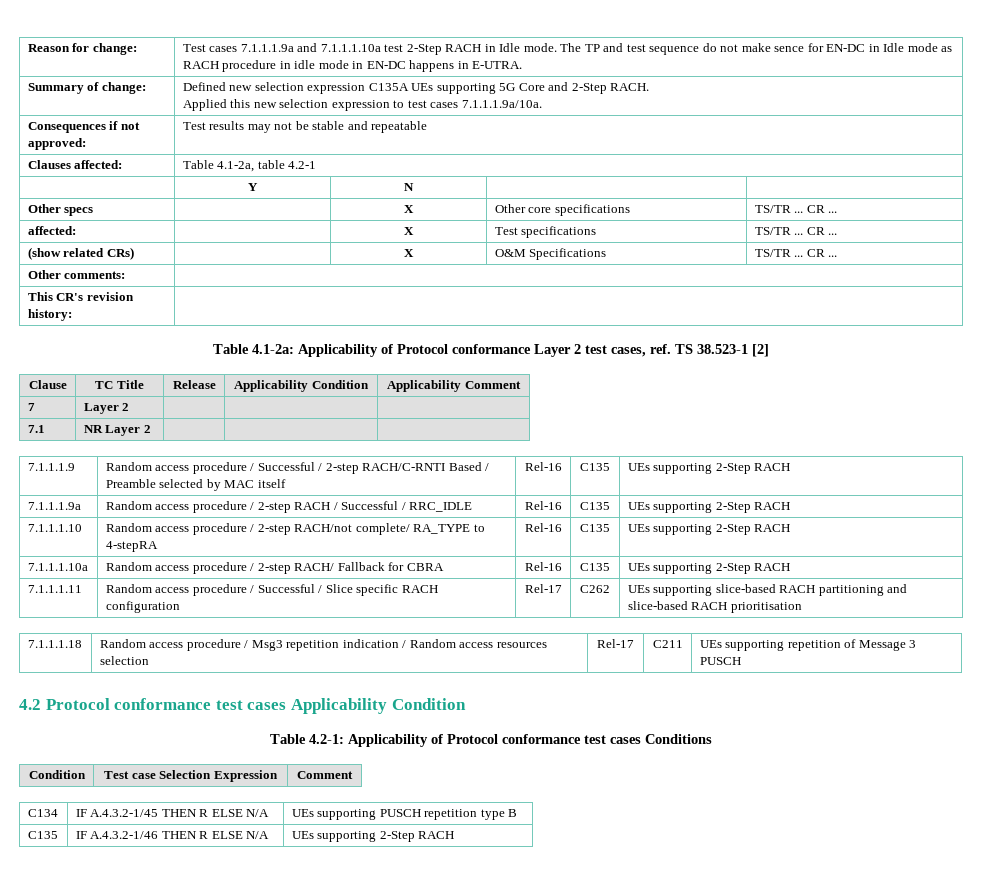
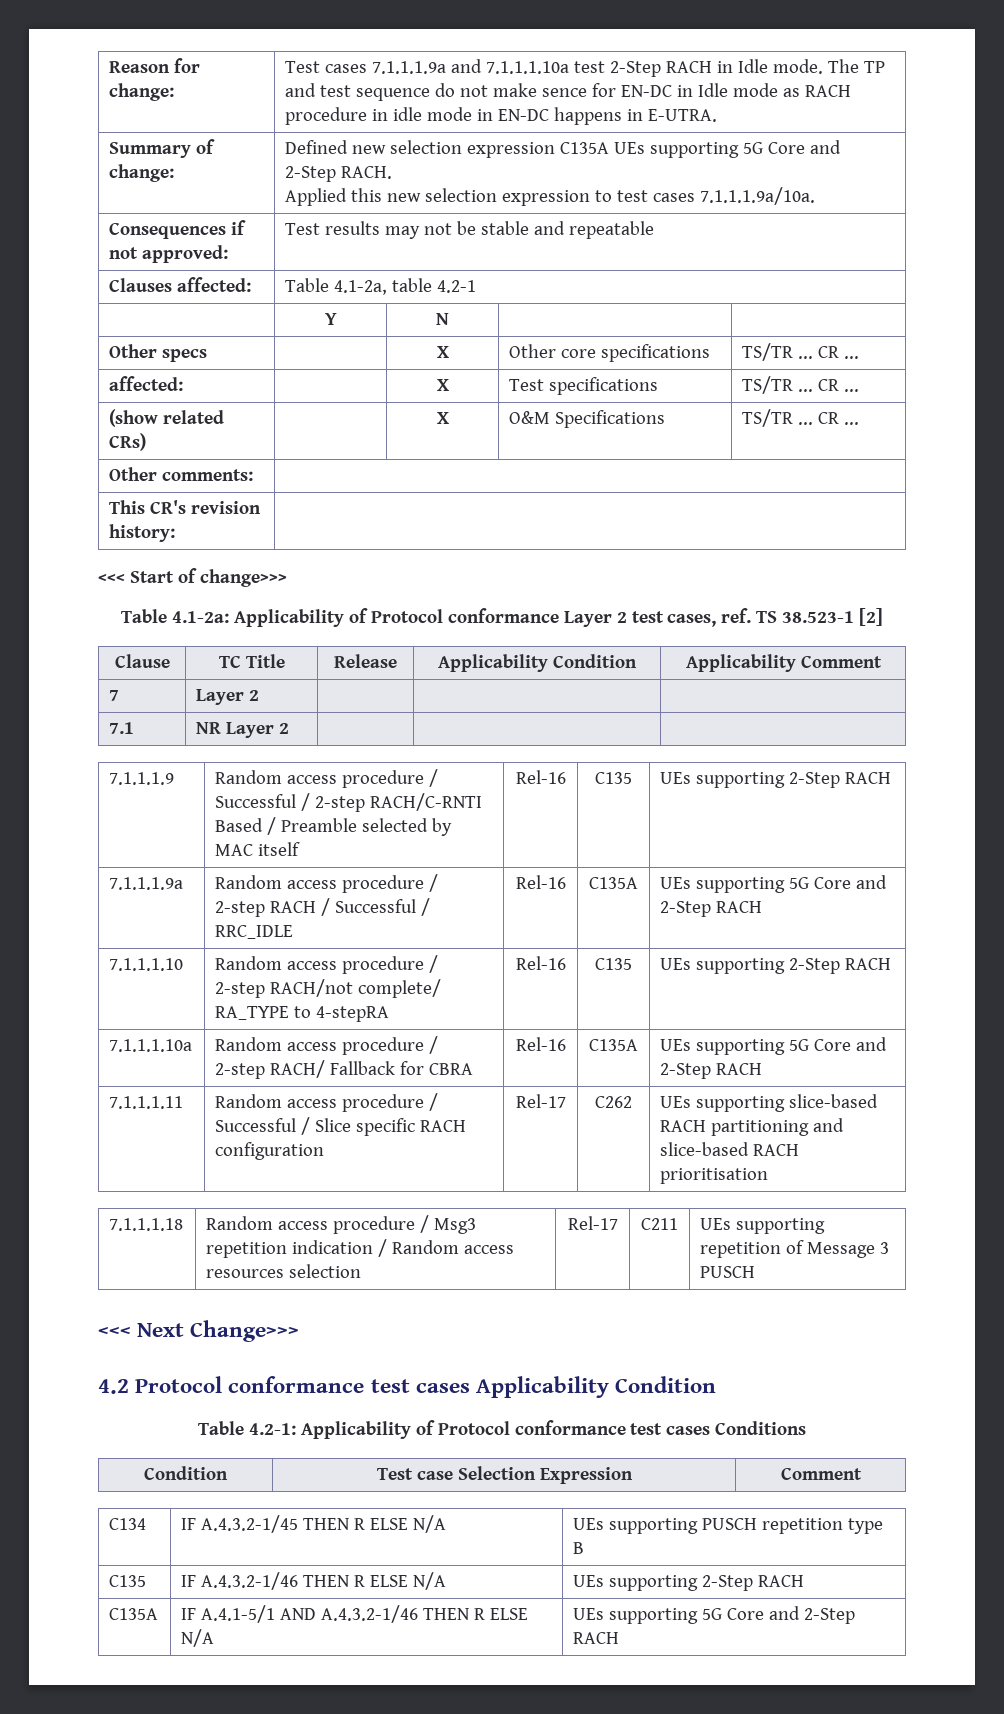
(72, 315) none -> [98,568,287,587] // <<< Start of change>>>
[580,502,610,510] [627,502,713,513] C135 | UEs supporting -> [589,877,638,889] [660,875,888,893] C135A | UEs supporting 5G Core and
[580,563,610,571] [627,563,713,574] C135 | UEs supporting -> [589,1039,638,1051] [660,1037,888,1055] C135A | UEs supporting 5G Core and
(741, 661) none -> [98,1320,300,1342] // <<< Next Change>>>
(455, 835) none -> [109,1608,159,1620] [181,1605,529,1623] [181,1629,215,1647] [573,1606,856,1624] [573,1632,620,1644] // C135A | IF A.4.1-5/1 AND A.4.3.2-1/46 THEN R ELSE N/A | UEs supporting 5G Core and 2-Step RACH

